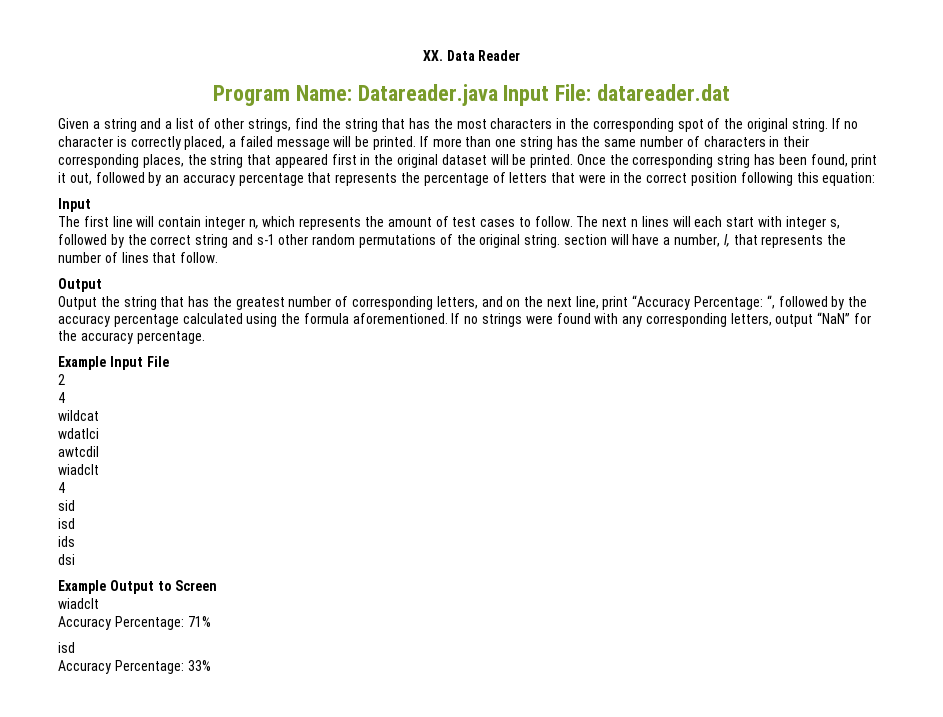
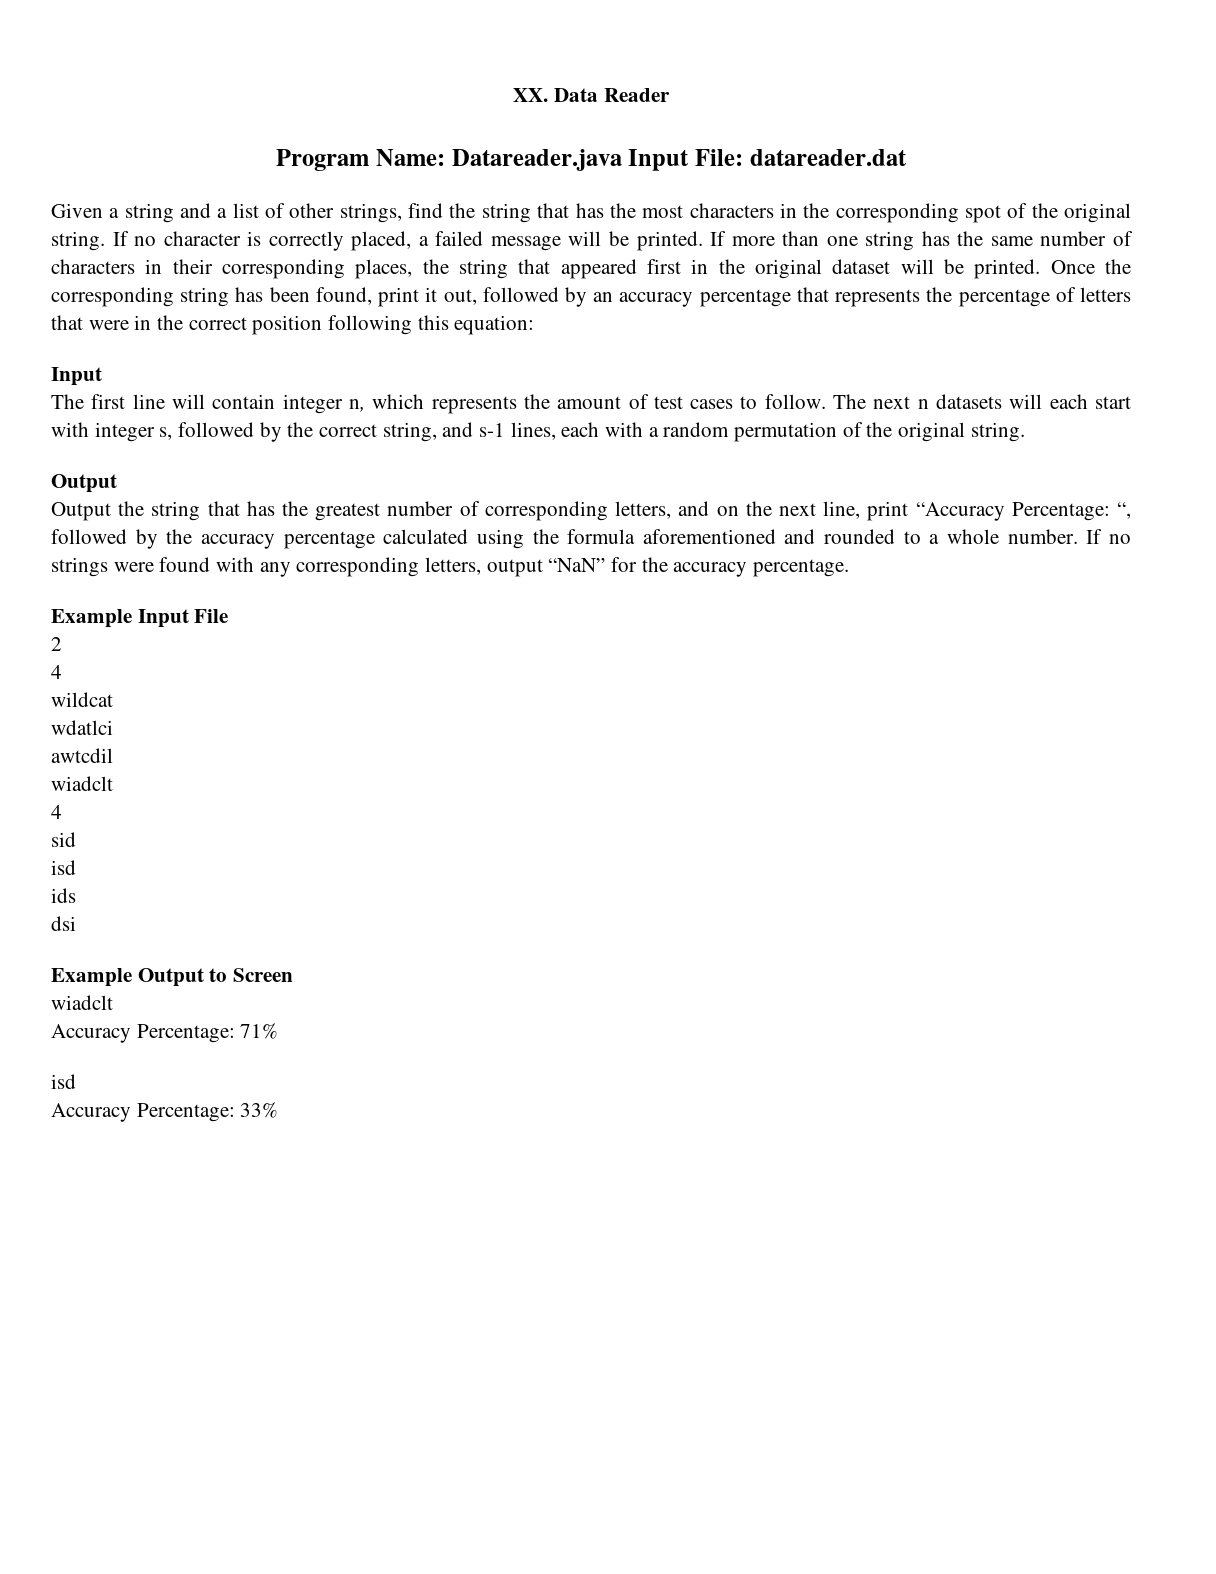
[641,216,669,227] lines -> [936,394,1003,409] datasets
[195,234,229,248] string -> [382,422,437,442] string,
[278,234,847,248] [58,252,219,263] other random permutations of the original string. section will have a number, l, that represents the number of lines that follow. -> [510,422,1025,442] lines, each with a random permutation of the original string.
[352,313,448,324] aforementioned. -> [642,529,1078,544] aforementioned and rounded to a whole number.

